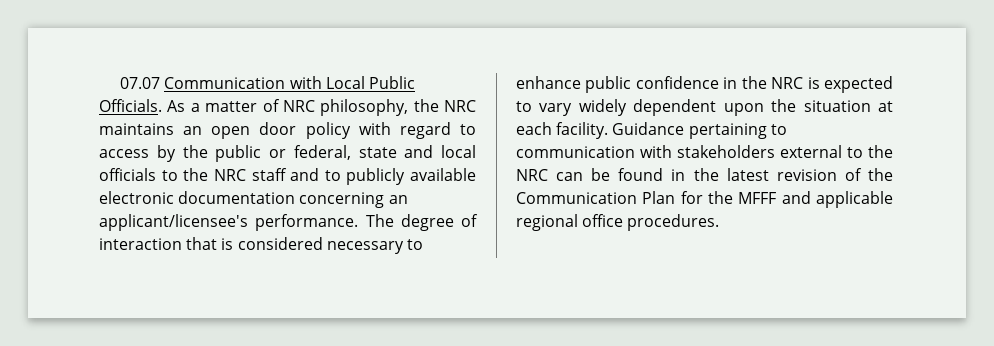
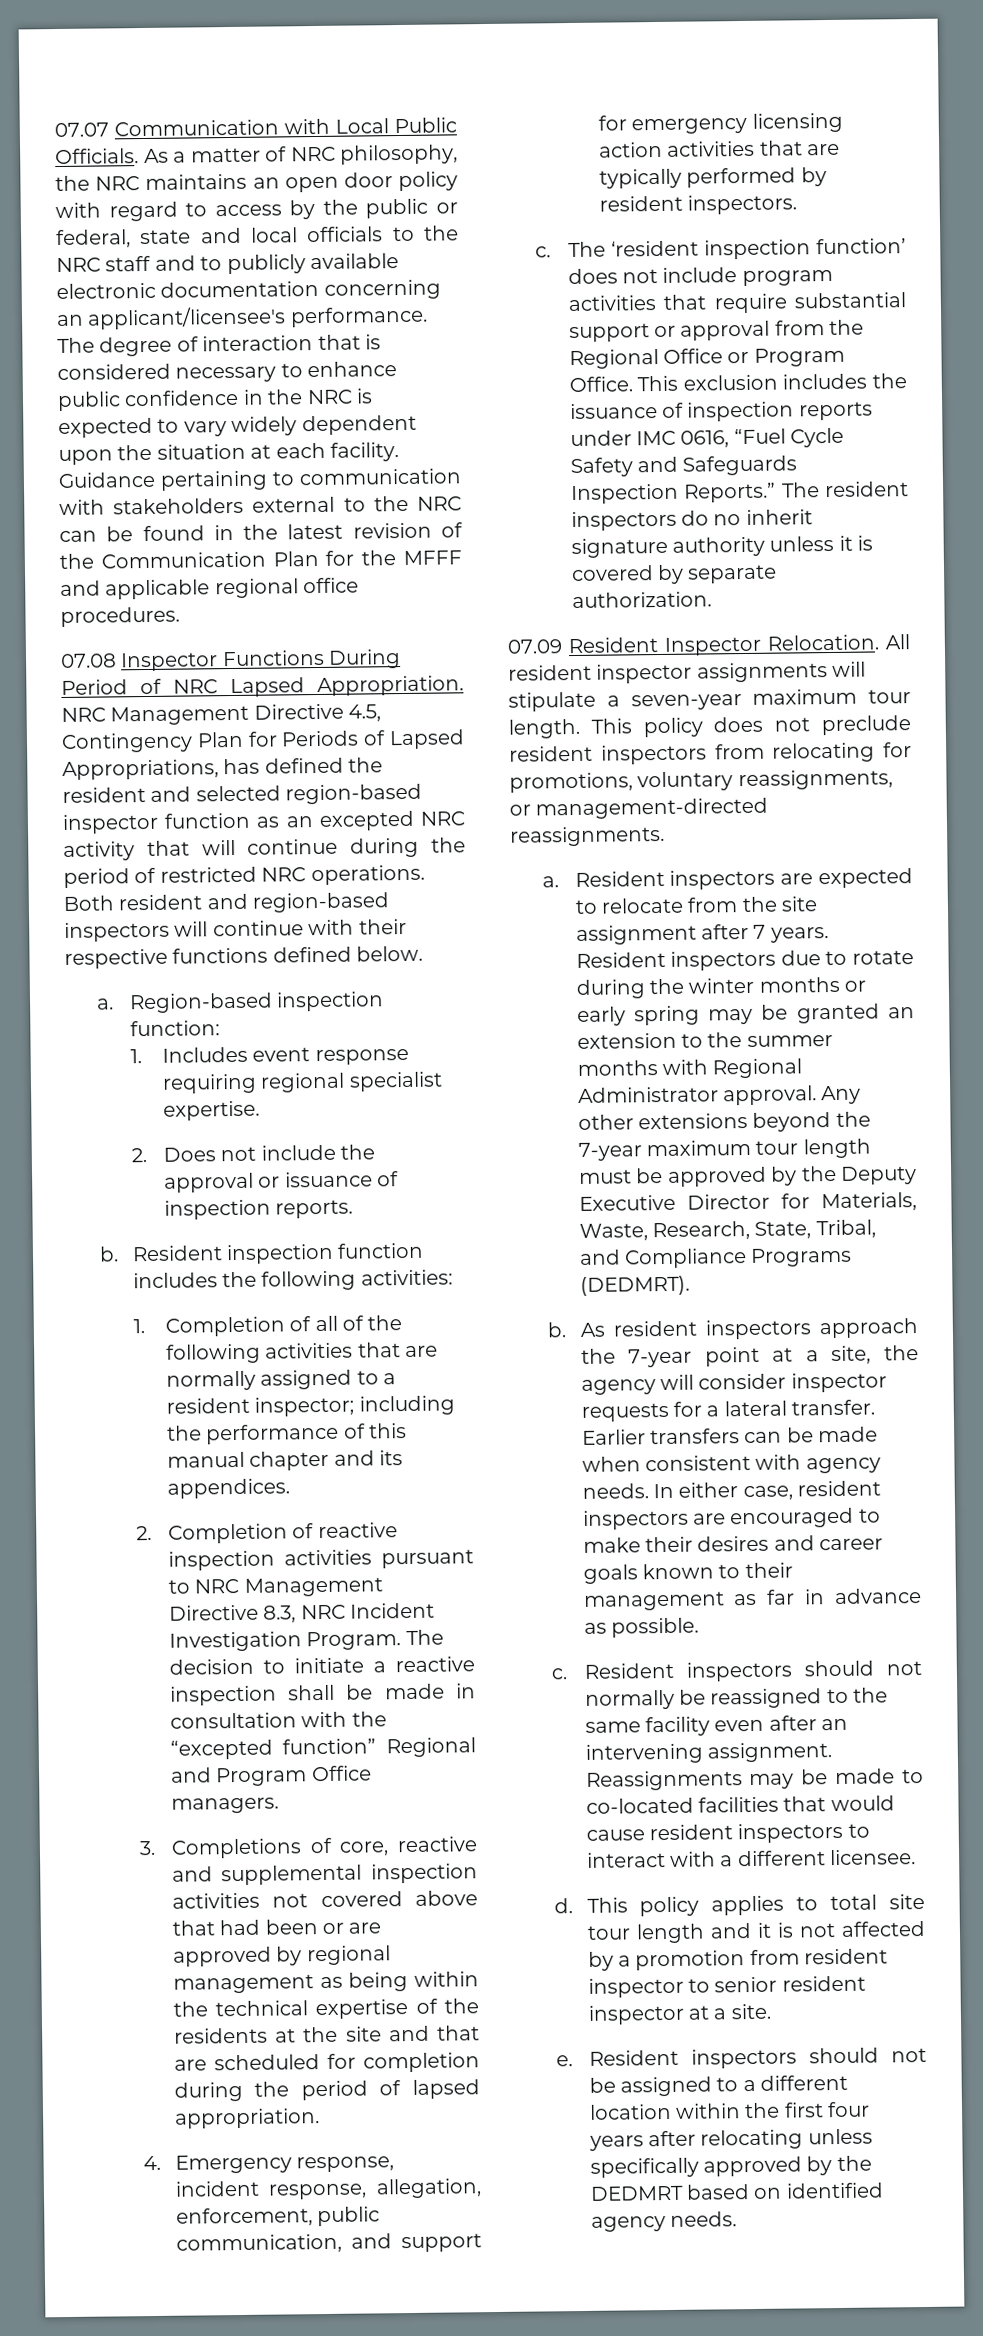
(720, 222) none -> [60,649,402,672] [61,675,464,698] [61,703,382,726] [61,729,466,753] [62,757,384,780] [62,783,423,805] [62,810,465,834] [63,837,466,861] [63,864,425,888] [63,892,390,913] [64,918,407,942] [64,945,424,969] [96,991,384,1014] [129,1020,220,1037] [129,1046,409,1066] [161,1071,443,1094] [162,1100,260,1121] [130,1144,376,1163] [163,1171,400,1193] [163,1199,354,1220] [99,1242,425,1265] [132,1269,453,1291] [132,1315,403,1337] [165,1342,439,1364] [165,1369,397,1391] [165,1395,455,1417] [165,1423,408,1445] [166,1450,404,1471] [166,1478,290,1499] [135,1522,398,1544] [167,1549,474,1571] [167,1577,383,1597] [168,1602,436,1623] [168,1629,444,1652] [168,1656,475,1675] [169,1683,476,1706] [169,1711,387,1729] [169,1737,476,1760] [169,1765,372,1787] [170,1797,279,1814] [138,1836,477,1859] [171,1863,478,1886] [171,1890,478,1909] [171,1919,382,1936] [172,1945,391,1967] [172,1971,479,1994] [172,1998,479,2020] [173,2025,480,2044] [173,2052,480,2073] [173,2079,480,2102] [173,2108,320,2129] [142,2154,395,2174] [174,2178,482,2200] [175,2206,381,2227] [175,2233,482,2254] [597,112,843,135] [598,140,841,158] [598,167,827,189] [598,194,798,215] [535,238,906,260] [567,267,833,287] [567,292,906,314] [568,319,865,343] [568,347,845,370] [568,373,907,393] [569,401,873,422] [569,427,845,448] [569,455,798,478] [570,481,909,505] [570,509,813,532] [570,535,874,559] [570,564,778,585] [571,591,712,609] [507,634,910,656] [508,661,867,684] [508,688,911,712] [508,715,911,739] [509,742,912,765] [509,769,893,793] [509,797,769,820] [510,825,665,847] [542,868,913,890] [574,896,819,915] [575,923,829,946] [575,950,914,971] [575,976,867,1000] [576,1003,915,1026] [576,1032,833,1049] [576,1058,803,1079] [577,1085,862,1106] [577,1111,871,1132] [577,1138,871,1161] [578,1165,917,1187] [578,1192,917,1212] [578,1219,876,1241] [578,1247,853,1269] [579,1275,690,1296] [547,1318,919,1340] [580,1345,919,1368] [580,1372,887,1395] [580,1399,876,1422] [581,1426,879,1445] [581,1454,881,1474] [581,1480,882,1501] [582,1507,881,1530] [582,1535,884,1553] [582,1562,793,1584] [582,1588,922,1611] [583,1617,699,1638] [551,1660,922,1682] [584,1687,889,1710] [584,1715,849,1737] [584,1742,832,1764] [585,1768,924,1791] [585,1795,895,1814] [585,1822,870,1844] [586,1849,917,1868] [554,1893,925,1917] [586,1920,926,1944] [587,1948,889,1971] [587,1975,866,1998] [587,2003,771,2025] [556,2047,927,2069] [588,2074,849,2097] [588,2101,871,2120] [588,2128,873,2151] [589,2155,872,2178] [589,2182,884,2201] [590,2211,737,2232] // 07.08 Inspector Functions During Period of NRC Lapsed Appropriation. NRC Management Directive 4.5, Contingency Plan for Periods of Lapsed Appropriations, has defined the resident and selected region-based inspector function as an excepted NRC activity that will continue during the period of restricted NRC operations. Both resident and region-based inspectors will continue with their respective functions defined below. // a. Region-based inspection function: // 1. Includes event response requiring regional specialist expertise. // 2. Does not include the approval or issuance of inspection reports. // b. Resident inspection function includes the following activities: // 1. Completion of all of the following activities that are normally assigned to a resident inspector; including the performance of this manual chapter and its appendices. // 2. Completion of reactive inspection activities pursuant to NRC Management Directive 8.3, NRC Incident Investigation Program. The decision to initiate a reactive inspection shall be made in consultation with the “excepted function” Regional and Program Office managers. // 3. Completions of core, reactive and supplemental inspection activities not covered above that had been or are approved by regional management as being within the technical expertise of the residents at the site and that are scheduled for completion during the period of lapsed appropriation. // 4. Emergency response, incident response, allegation, enforcement, public communication, and support for emergency licensing action activities that are typically performed by resident inspectors. // c. The ‘resident inspection function’ does not include program activities that require substantial support or approval from the Regional Office or Program Office. This exclusion includes the issuance of inspection reports under IMC 0616, “Fuel Cycle Safety and Safeguards Inspection Reports.” The resident inspectors do no inherit signature authority unless it is covered by separate authorization. // 07.09 Resident Inspector Relocation. All resident inspector assignments will stipulate a seven-year maximum tour length. This policy does not preclude resident inspectors from relocating for promotions, voluntary reassignments, or management-directed reassignments. // a. Resident inspectors are expected to relocate from the site assignment after 7 years. Resident inspectors due to rotate during the winter months or early spring may be granted an extension to the summer months with Regional Administrator approval. Any other extensions beyond the 7-year maximum tour length must be approved by the Deputy Executive Director for Materials, Waste, Research, State, Tribal, and Compliance Programs (DEDMRT). // b. As resident inspectors approach the 7-year point at a site, the agency will consider inspector requests for a lateral transfer. Earlier transfers can be made when consistent with agency needs. In either case, resident inspectors are encouraged to make their desires and career goals known to their management as far in advance as possible. // c. Resident inspectors should not normally be reassigned to the same facility even after an intervening assignment. Reassignments may be made to co-located facilities that would cause resident inspectors to interact with a different licensee. // d. This policy applies to total site tour length and it is not affected by a promotion from resident inspector to senior resident inspector at a site. // e. Resident inspectors should not be assigned to a different location within the first four years after relocating unless specifically approved by the DEDMRT based on identified agency needs.

